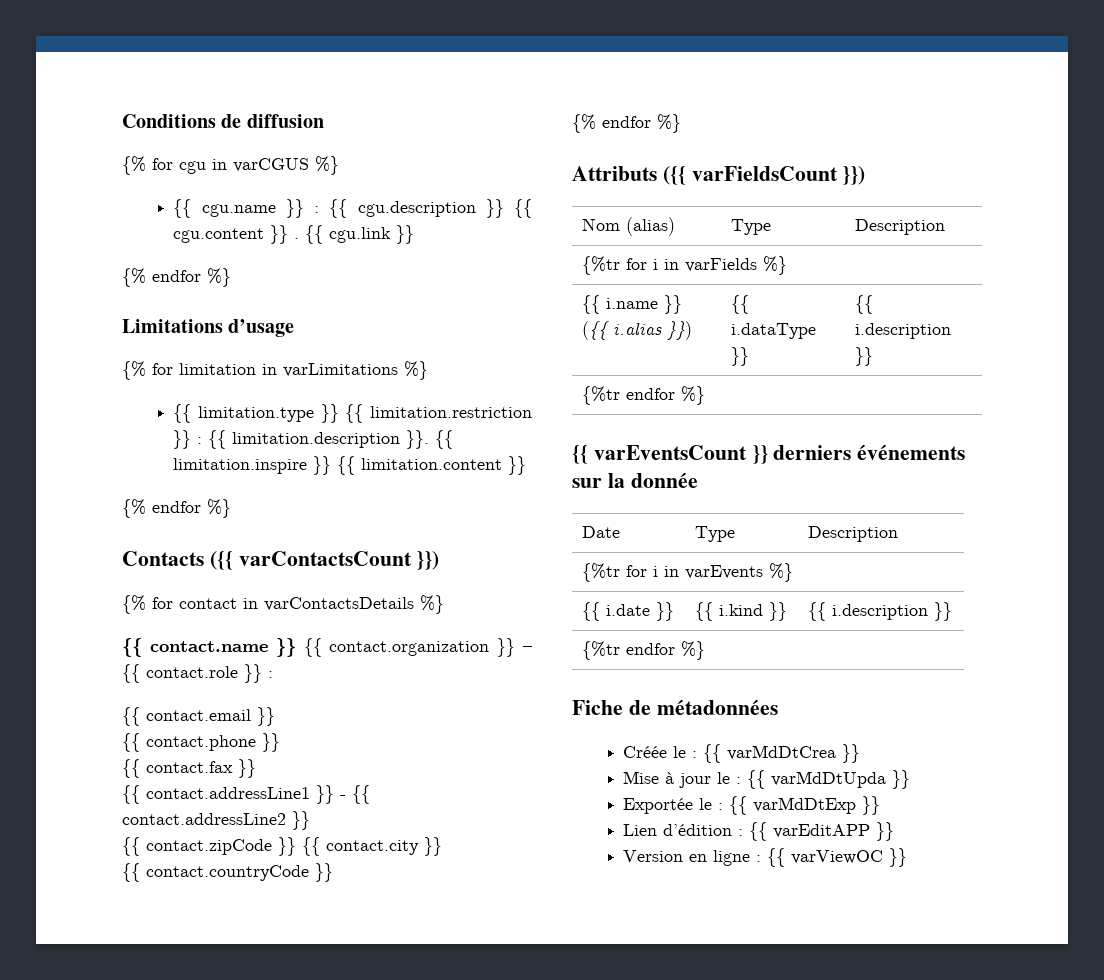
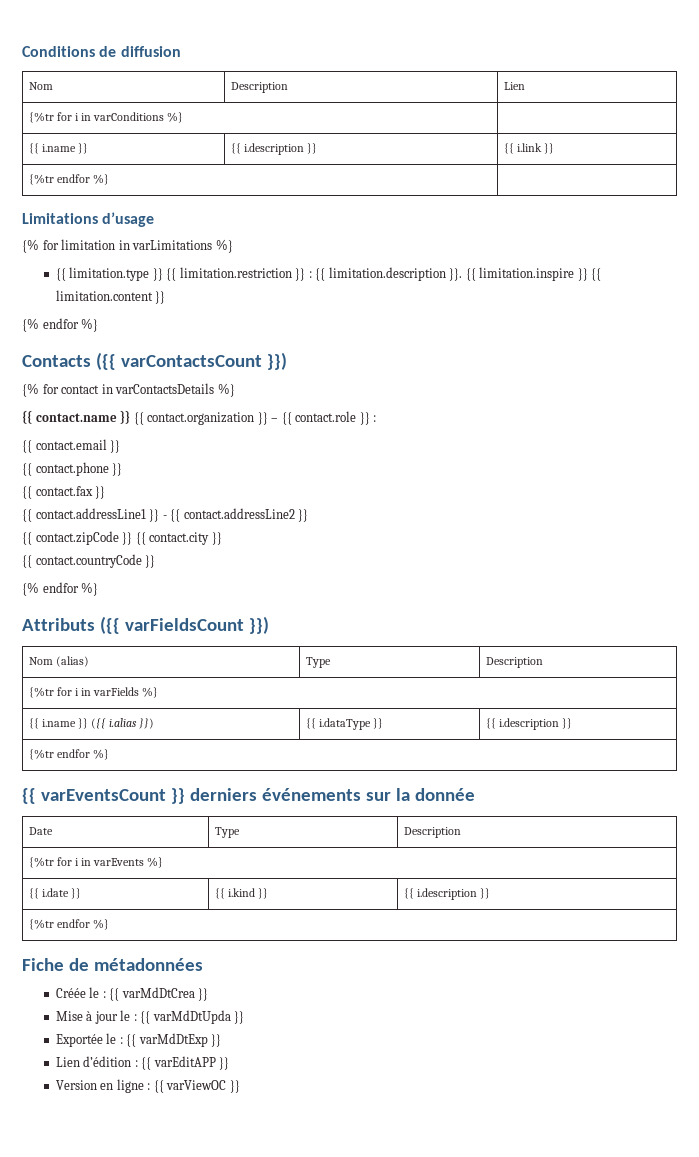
[122,156,339,175] [173,199,532,218] [173,225,415,244] [122,268,231,287] // {% for cgu in varCGUS %} // {{ cgu.name }} : {{ cgu.description }} {{ cgu.content }} . {{ cgu.link }} // {% endfor %} -> [28,82,53,90] [230,82,288,93] [503,82,525,90] [28,112,184,123] [28,143,89,154] [230,143,318,155] [503,143,555,154] [28,174,110,185] // Nom | Description | Lien // {%tr for i in varConditions %} | // {{ i.name }} | {{ i.description }} | {{ i.link }} // {%tr endfor %} |

